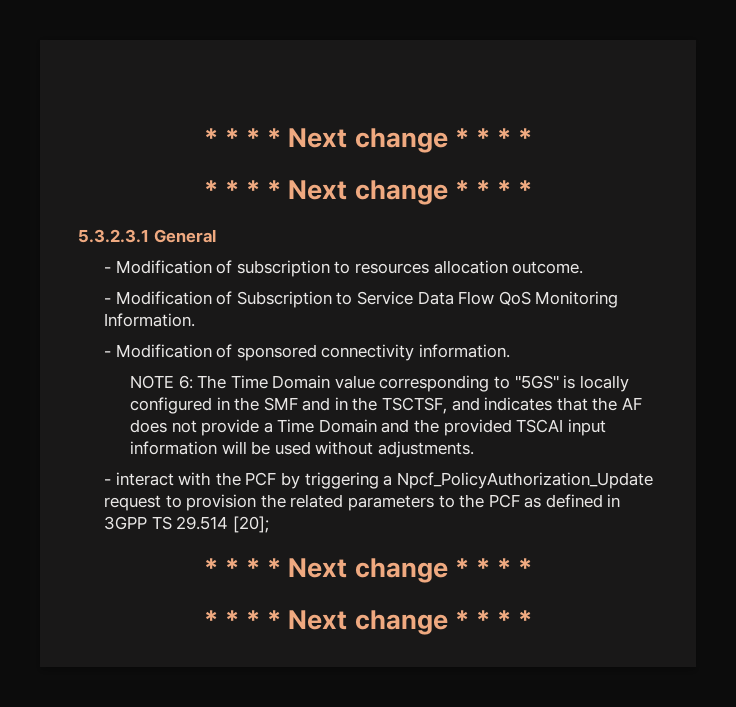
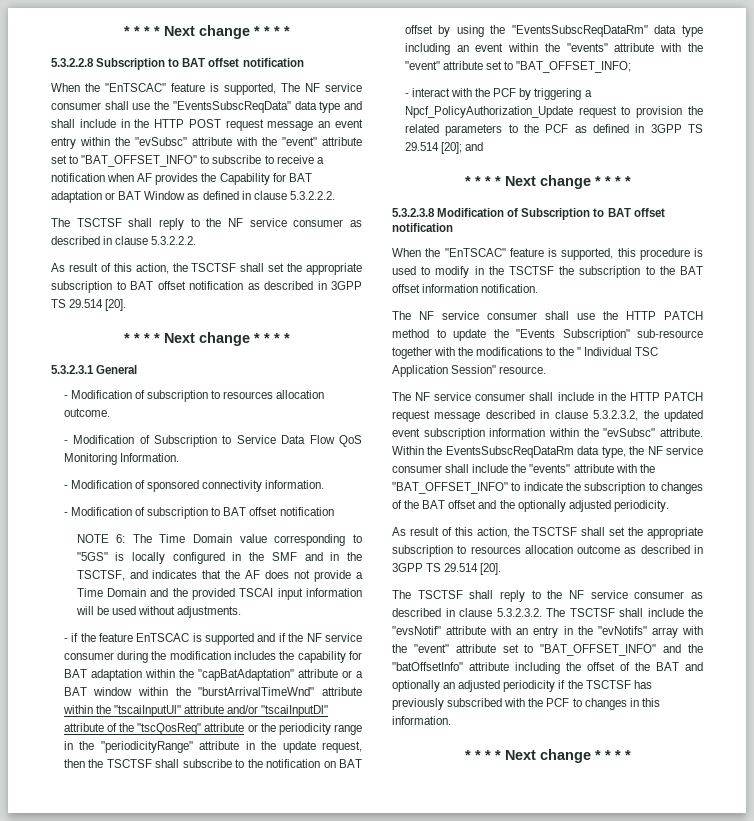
(533, 137) none -> [51,58,304,70] [51,83,362,95] [51,101,362,113] [51,119,363,131] [51,137,362,149] [51,155,324,167] [51,173,312,185] [51,191,335,203] [51,218,362,230] [51,236,197,245] [51,263,362,275] [51,281,362,293] [51,299,127,311] // 5.3.2.2.8 Subscription to BAT offset notification // When the "EnTSCAC" feature is supported, The NF service consumer shall use the "EventsSubscReqData" data type and shall include in the HTTP POST request message an event entry within the "evSubsc" attribute with the "event" attribute set to "BAT_OFFSET_INFO" to subscribe to receive a notification when AF provides the Capability for BAT adaptation or BAT Window as defined in clause 5.3.2.2.2. // The TSCTSF shall reply to the NF service consumer as described in clause 5.3.2.2.2. // As result of this action, the TSCTSF shall set the appropriate subscription to BAT offset notification as described in 3GPP TS 29.514 [20].
(510, 351) none -> [63,507,334,519] // - Modification of subscription to BAT offset notification
(474, 449) none -> [63,633,363,645] [63,651,363,663] [63,669,363,681] [63,687,362,696] [62,705,329,717] [63,723,362,735] [63,741,362,753] [63,759,362,768] [404,25,703,37] [404,43,703,55] [404,61,632,73] // - if the feature EnTSCAC is supported and if the NF service consumer during the modification includes the capability for BAT adaptation within the "capBatAdaptation" attribute or a BAT window within the "burstArrivalTimeWnd" attribute within the "tscaiInputUl" attribute and/or "tscaiInputDl" attribute of the "tscQosReq" attribute or the periodicity range in the "periodicityRange" attribute in the update request, then the TSCTSF shall subscribe to the notification on BAT offset by using the "EventsSubscReqDataRm" data type including an event within the "events" attribute with the "event" attribute set to "BAT_OFFSET_INFO;
(269, 524) none -> [464,142,483,151] and
(533, 567) none -> [392,208,665,220] [392,223,453,232] [392,248,703,260] [392,266,703,278] [392,284,539,293] [392,311,703,320] [392,329,703,341] [392,347,658,359] [392,365,547,377] [392,392,703,401] [392,410,703,422] [392,428,703,440] [392,446,703,458] [392,464,655,473] [392,482,703,494] [392,500,669,512] [392,527,703,539] [392,545,703,557] [392,563,502,575] [392,590,703,602] [392,608,703,617] [392,626,703,638] [392,644,703,656] [392,662,703,674] [392,680,652,692] [392,698,660,710] [392,716,451,725] // 5.3.2.3.8 Modification of Subscription to BAT offset notification // When the "EnTSCAC" feature is supported, this procedure is used to modify in the TSCTSF the subscription to the BAT offset information notification. // The NF service consumer shall use the HTTP PATCH method to update the "Events Subscription" sub-resource together with the modifications to the " Individual TSC Application Session" resource. // The NF service consumer shall include in the HTTP PATCH request message described in clause 5.3.2.3.2, the updated event subscription information within the "evSubsc" attribute. Within the EventsSubscReqDataRm data type, the NF service consumer shall include the "events" attribute with the "BAT_OFFSET_INFO" to indicate the subscription to changes of the BAT offset and the optionally adjusted periodicity. // As result of this action, the TSCTSF shall set the appropriate subscription to resources allocation outcome as described in 3GPP TS 29.514 [20]. // The TSCTSF shall reply to the NF service consumer as described in clause 5.3.2.3.2. The TSCTSF shall include the "evsNotif" attribute with an entry in the "evNotifs" array with the "event" attribute set to "BAT_OFFSET_INFO" and the "batOffsetInfo" attribute including the offset of the BAT and optionally an adjusted periodicity if the TSCTSF has previously subscribed with the PCF to changes in this information.

